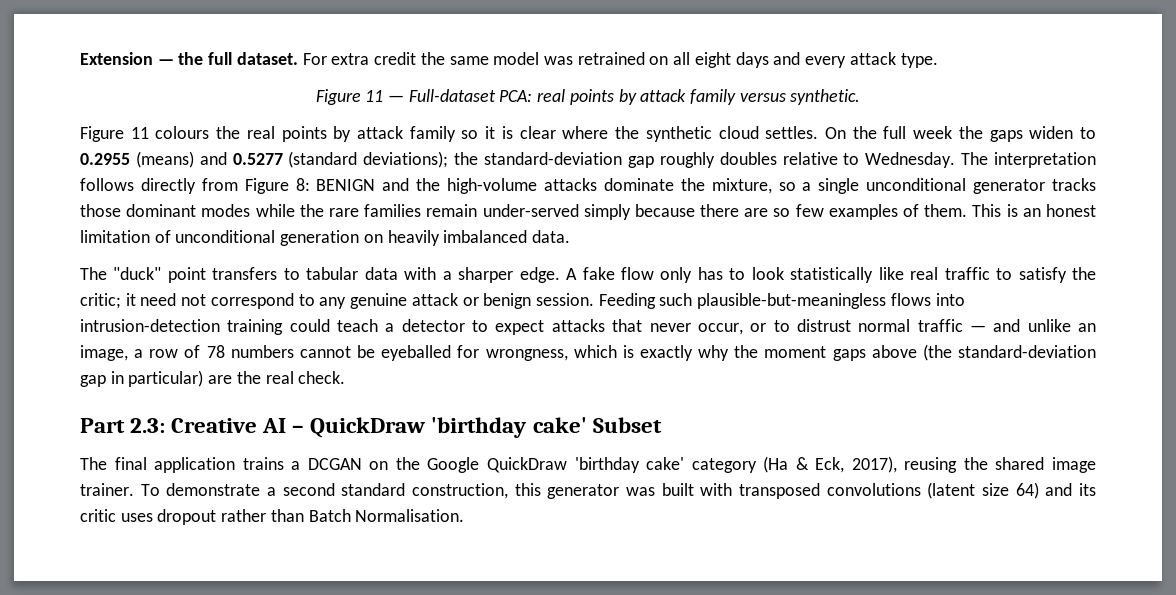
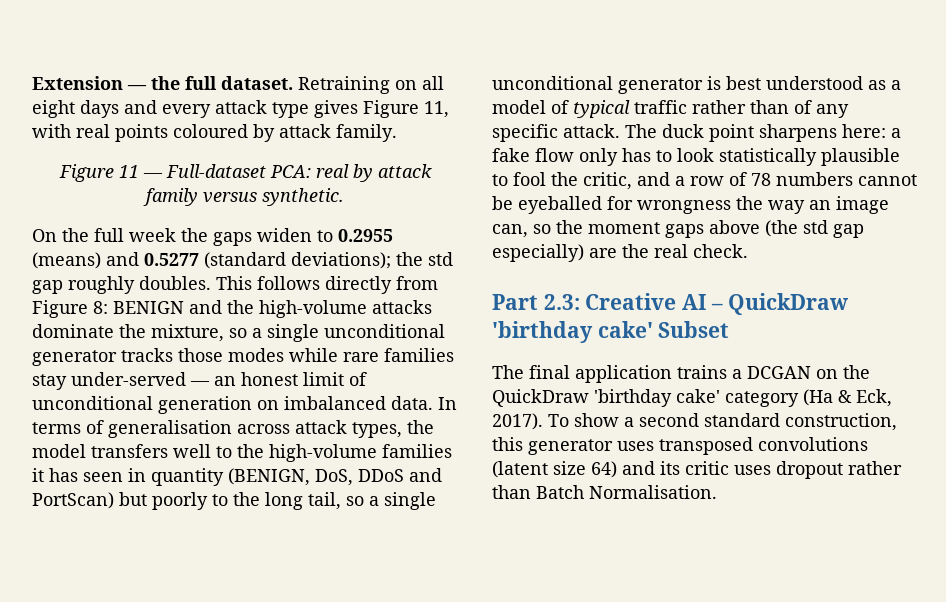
[302,52,645,65] For extra credit the same model was retrained -> [298,76,390,94] Retraining
[900,53,938,68] type. -> [272,100,449,118] [32,124,397,142] type gives Figure 11, with real points coloured by attack family.
[569,89,614,105] points -> (349, 171) none
[80,126,819,142] Figure 11 colours the real points by attack family so it is clear where the synthetic cloud settles. -> (344, 197) none
[484,152,623,165] standard-deviation -> [428,252,453,266] std
[719,152,1096,168] doubles relative to Wednesday. The interpretation -> [139,276,252,290] doubles. This
[126,204,197,217] dominant -> (223, 355) none
[299,204,324,217] the -> (338, 355) none
[426,204,1018,220] remain under-served simply because there are so few examples of them. This is -> [32,372,210,390] stay under-served —
[80,230,150,243] limitation -> [303,372,344,386] limit
[387,230,440,246] heavily -> (279, 405) none
[80,267,578,283] // The "duck" point transfers to tabular data with a sharper edge. A -> [438,397,457,410] [32,420,434,438] [32,444,452,462] [32,468,442,486] [32,492,436,510] [492,76,901,94] [492,100,849,118] [492,124,901,142] In terms of generalisation across attack types, the model transfers well to the high-volume families it has seen in quantity (BENIGN, DoS, DDoS and PortScan) but poorly to the long tail, so a single unconditional generator is best understood as a model of typical traffic rather than of any specific attack. The duck point sharpens here: a
[878,267,1097,283] [80,293,965,309] [80,319,1097,335] [80,345,128,361] like real traffic to satisfy the critic; it need not correspond to any genuine attack or benign session. Feeding such plausible-but-meaningless flows into intrusion-detection training could teach a detector to expect attacks that never occur, or to distrust normal traffic — and unlike an image, -> [821,148,900,166] [492,172,670,190] plausible to fool the critic, and
[485,345,730,361] wrongness, which is exactly why -> [637,196,889,214] [492,224,551,238] wrongness the way an image can, so
[957,345,1096,358] [80,370,204,387] standard-deviation gap in particular) -> [803,220,864,238] [492,244,584,262] std gap especially)
[427,457,480,473] Google -> (870, 372) none
[851,456,1096,473] [80,483,261,496] 2017), reusing the shared image trainer. To demonstrate -> [492,413,619,430] 2017). To show
[626,483,733,496] was built with -> [617,441,654,451] uses

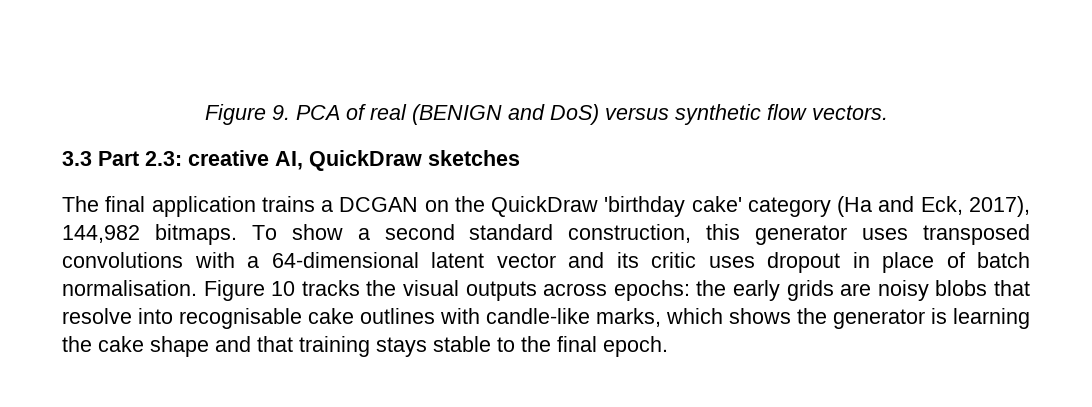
[32,76,444,94] [32,100,449,118] [32,124,397,142] [58,164,432,182] [143,188,344,206] [32,228,393,246] [32,252,453,269] [32,276,438,294] [32,300,432,318] [32,324,445,342] [32,348,454,366] [32,372,367,390] [32,396,457,414] [32,420,434,438] [32,444,452,462] [32,468,442,486] [32,492,436,510] [492,76,901,94] [492,100,849,118] [492,124,901,142] [492,148,900,166] [492,172,917,190] [492,196,889,214] [492,220,864,238] [492,244,748,262] [492,293,849,315] [492,321,730,343] Extension — the full dataset. Retraining on all eight days and every attack type gives Figure 11, with real points coloured by attack family. // Figure 11 — Full-dataset PCA: real by attack family versus synthetic. // On the full week the gaps widen to 0.2955 (means) and 0.5277 (standard deviations); the std gap roughly doubles. This follows directly from Figure 8: BENIGN and the high-volume attacks dominate the mixture, so a single unconditional generator tracks those modes while rare families stay under-served — an honest limit of unconditional generation on imbalanced data. In terms of generalisation across attack types, the model transfers well to the high-volume families it has seen in quantity (BENIGN, DoS, DDoS and PortScan) but poorly to the long tail, so a single unconditional generator is best understood as a model of typical traffic rather than of any specific attack. The duck point sharpens here: a fake flow only has to look statistically plausible to fool the critic, and a row of 78 numbers cannot be eyeballed for wrongness the way an image can, so the moment gaps above (the std gap especially) are the real check. // Part 2.3: Creative AI – QuickDraw 'birthday cake' Subset -> [204,104,888,125] [62,150,520,171] Figure 9. PCA of real (BENIGN and DoS) versus synthetic flow vectors. // 3.3 Part 2.3: creative AI, QuickDraw sketches
[838,389,892,407] [492,413,543,430] & Eck, 2017). -> [878,196,1030,217] [62,224,237,245] and Eck, 2017), 144,982 bitmaps.
[492,461,617,478] (latent size 64) -> [194,252,556,268] with a 64-dimensional latent vector
[848,461,902,475] [492,485,717,499] rather than Batch Normalisation. -> [852,252,1030,273] [62,280,1031,301] [62,308,1030,329] [62,336,668,357] in place of batch normalisation. Figure 10 tracks the visual outputs across epochs: the early grids are noisy blobs that resolve into recognisable cake outlines with candle-like marks, which shows the generator is learning the cake shape and that training stays stable to the final epoch.

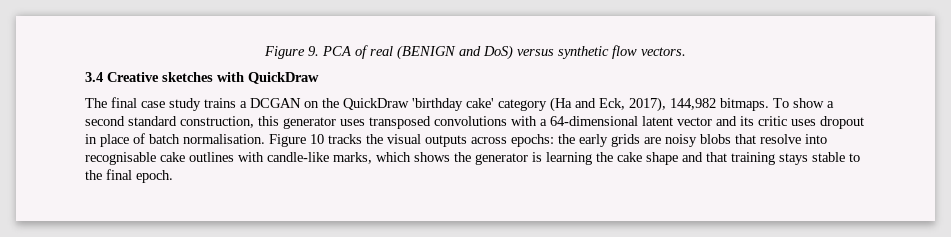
[62,150,520,171] 3.3 Part 2.3: creative AI, QuickDraw sketches -> [85,72,319,84] 3.4 Creative sketches with QuickDraw
[151,196,256,217] application -> [141,98,201,111] case study

